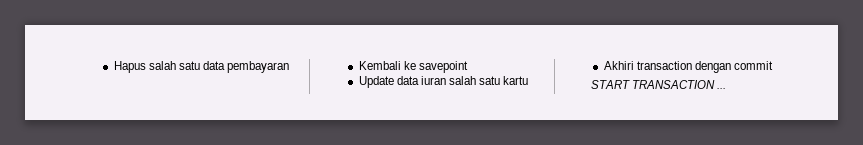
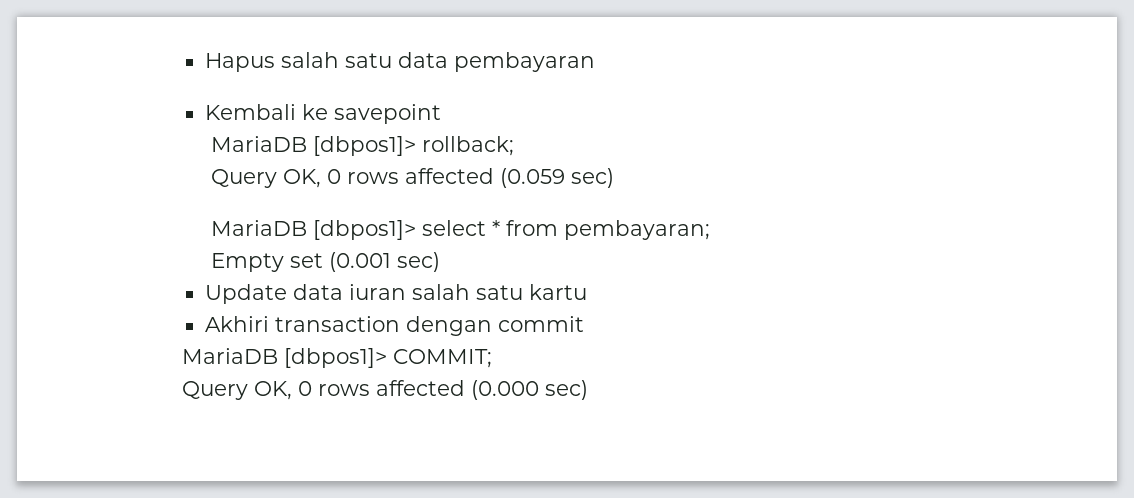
(468, 67) none -> [211,136,515,156] [211,168,615,188] [211,220,711,240] [211,252,441,272] // MariaDB [dbpos1]> rollback; // Query OK, 0 rows affected (0.059 sec) // MariaDB [dbpos1]> select * from pembayaran; // Empty set (0.001 sec)
[590,80,727,89] START TRANSACTION ... -> [181,348,492,368] [181,380,588,400] MariaDB [dbpos1]> COMMIT; // Query OK, 0 rows affected (0.000 sec)

